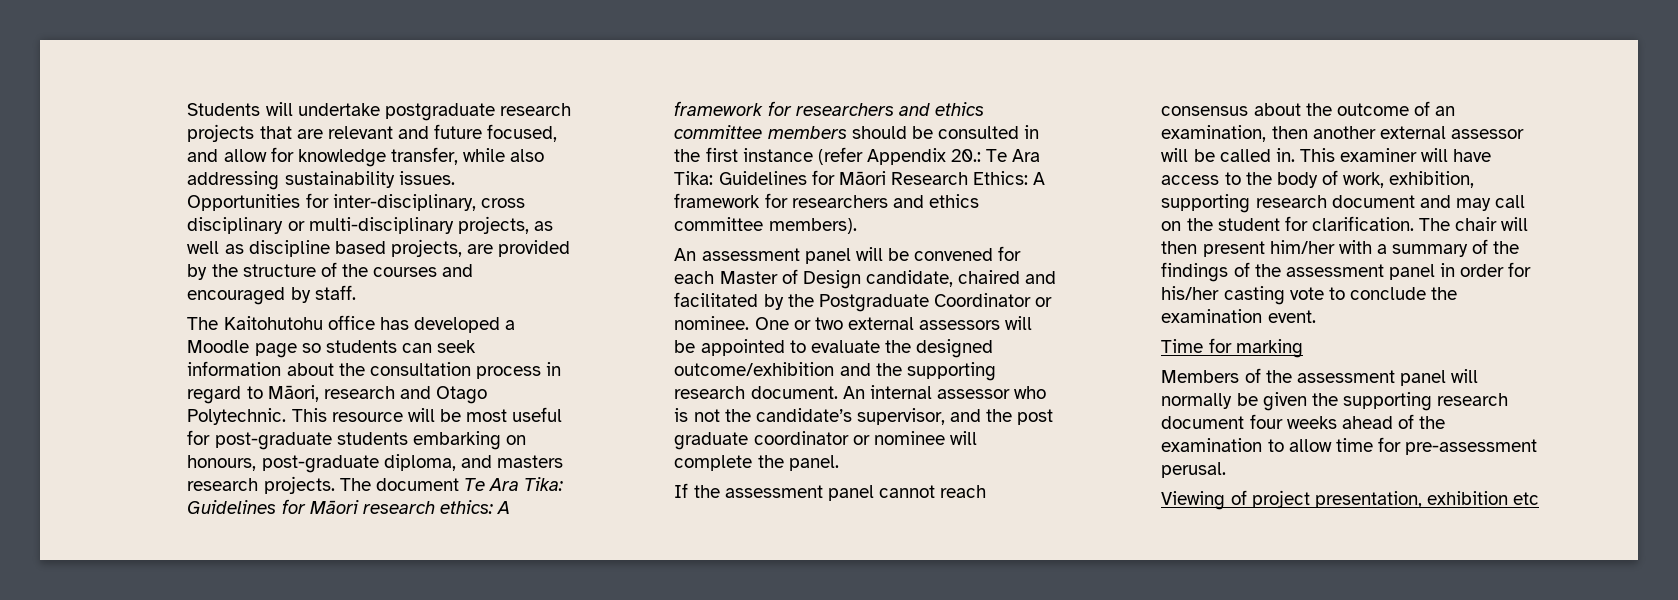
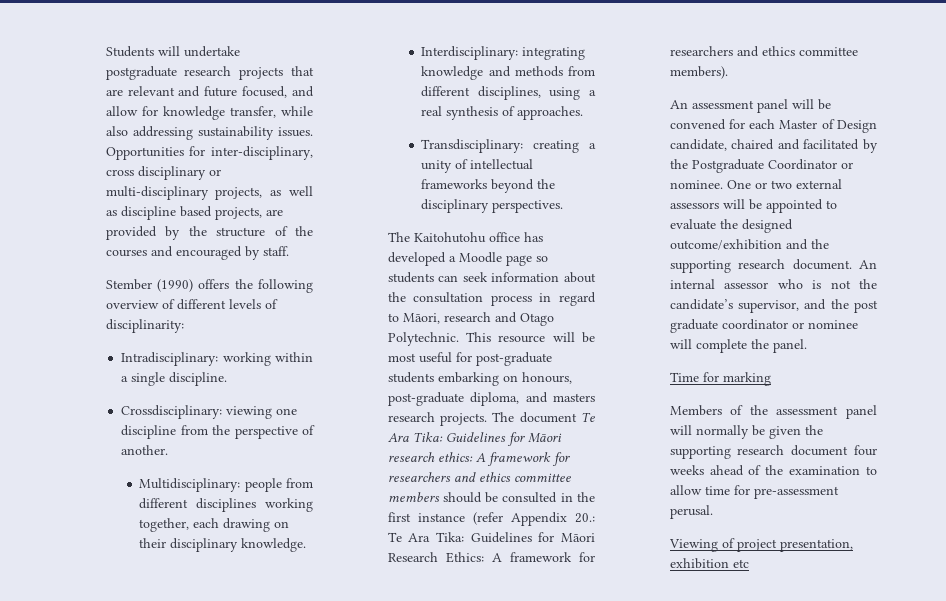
(356, 292) none -> [105,279,313,293] [105,299,278,310] [105,319,184,333] [121,352,313,366] [121,372,228,386] [121,405,298,419] [121,425,315,439] [121,445,169,455] [139,478,313,492] [139,498,313,512] [139,518,290,532] [139,538,307,552] [421,46,586,60] [421,66,595,80] [421,86,596,100] [421,106,584,120] [421,139,596,153] [421,159,534,173] [421,179,556,193] [421,199,564,213] // Stember (1990) offers the following overview of different levels of disciplinarity: // Intradisciplinary: working within a single discipline. // Crossdisciplinary: viewing one discipline from the perspective of another. // Multidisciplinary: people from different disciplines working together, each drawing on their disciplinary knowledge. // Interdisciplinary: integrating knowledge and methods from different disciplines, using a real synthesis of approaches. // Transdisciplinary: creating a unity of intellectual frameworks beyond the disciplinary perspectives.
[674,483,987,501] [1161,101,1456,116] [1161,125,1524,142] [1161,148,1492,162] [1161,170,1475,188] [1161,194,1526,213] [1161,216,1529,231] [1161,239,1520,257] [1161,262,1532,282] [1161,286,1458,305] [1161,309,1316,323] // If the assessment panel cannot reach consensus about the outcome of an examination, then another external assessor will be called in. This examiner will have access to the body of work, exhibition, supporting research document and may call on the student for clarification. The chair will then present him/her with a summary of the findings of the assessment panel in order for his/her casting vote to conclude the examination event. -> (807, 346) none

